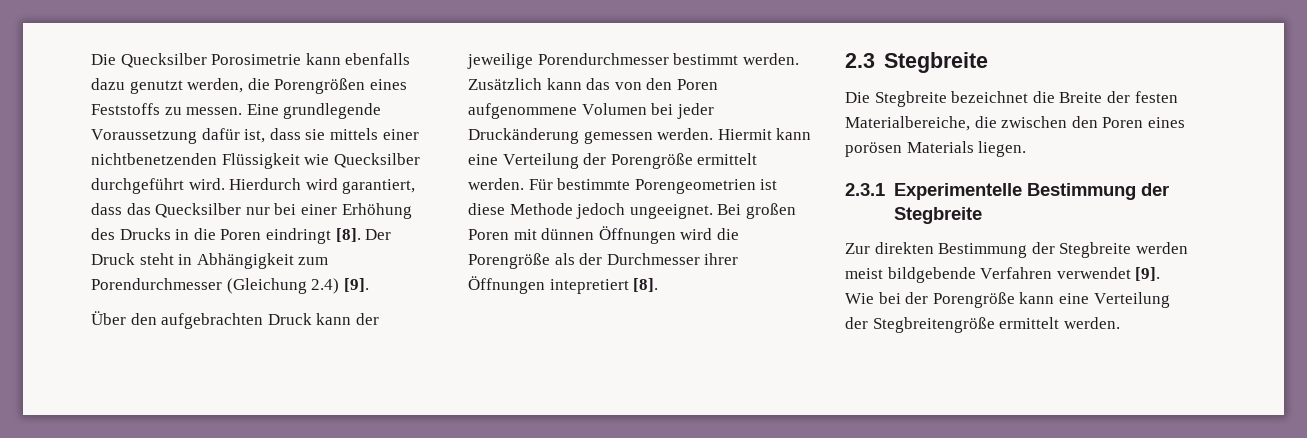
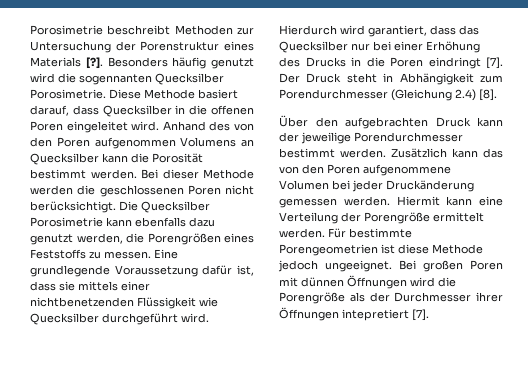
(91, 59) none -> [30,25,254,35] [30,41,254,53] [30,57,254,69] [30,73,224,85] [30,89,238,99] [30,105,255,117] [30,121,254,133] [30,137,254,149] [30,153,203,165] [30,169,254,179] [30,185,254,197] [30,201,116,213] Porosimetrie beschreibt Methoden zur Untersuchung der Porenstruktur eines Materials [?]. Besonders häufig genutzt wird die sogennanten Quecksilber Porosimetrie. Diese Methode basiert darauf, dass Quecksilber in die offenen Poren eingeleitet wird. Anhand des von den Poren aufgenommen Volumens an Quecksilber kann die Porosität bestimmt werden. Bei dieser Methode werden die geschlossenen Poren nicht berücksichtigt.
[335,228,361,242] [8]. -> [486,57,503,69] [7].
[343,278,369,292] [9]. -> [479,89,497,101] [8].
[633,278,659,292] [845,52,988,73] [845,91,1178,107] [845,116,1185,131] [845,141,1027,157] [845,183,1169,200] [893,207,982,224] [845,242,1188,258] [845,267,1161,283] [845,292,1170,308] [845,317,1120,333] [8]. // 2.3 Stegbreite // Die Stegbreite bezeichnet die Breite der festen Materialbereiche, die zwischen den Poren eines porösen Materials liegen. // 2.3.1 Experimentelle Bestimmung der Stegbreite // Zur direkten Bestimmung der Stegbreite werden meist bildgebende Verfahren verwendet [9]. Wie bei der Porengröße kann eine Verteilung der Stegbreitengröße ermittelt werden. -> [412,309,429,321] [7].

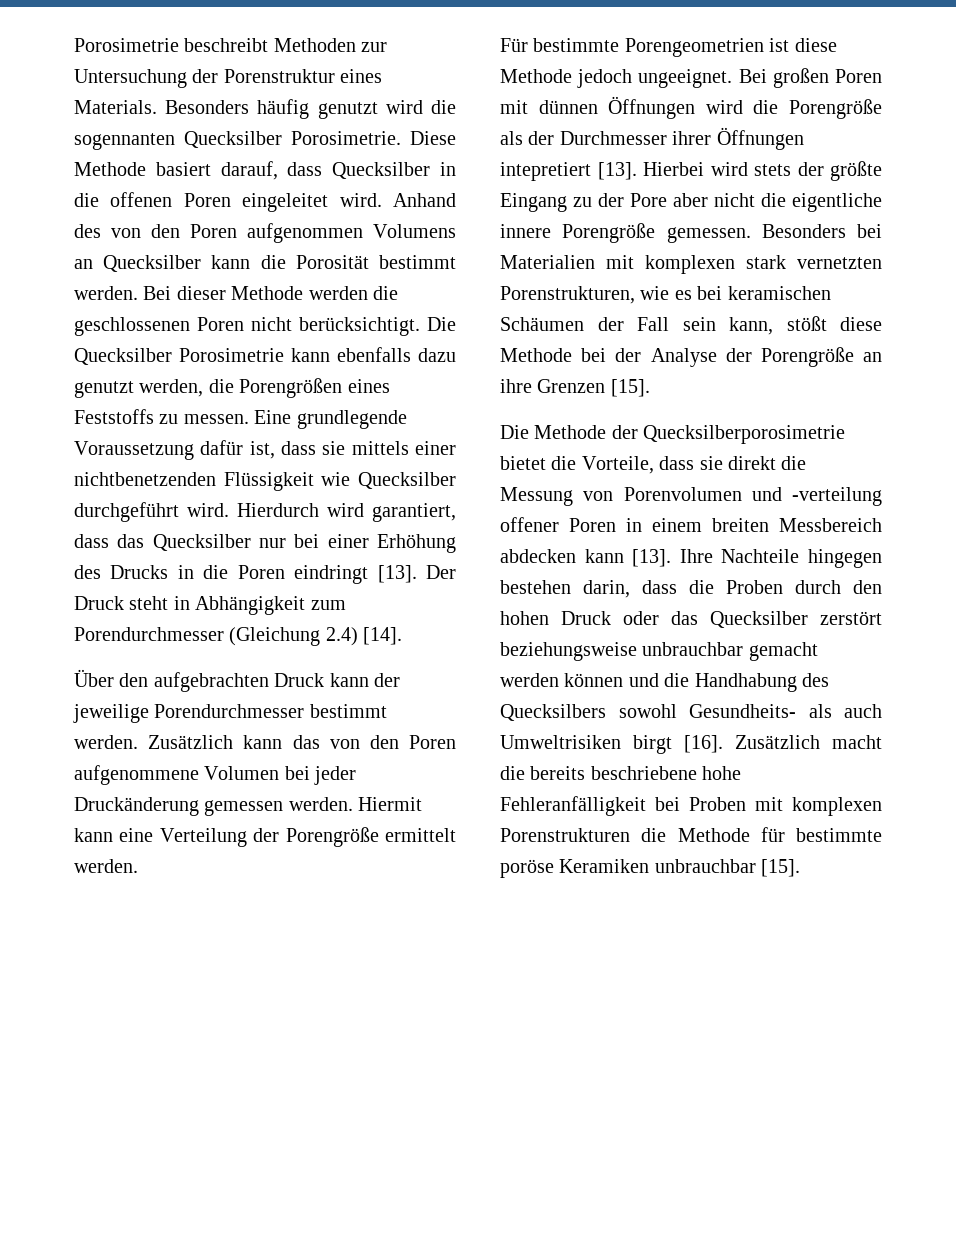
[30,57,103,69] Materials [?]. -> [74,100,157,114] Materials.
[486,57,503,69] [7]. -> [377,565,417,583] [13].
[479,89,497,101] [8]. -> [363,627,403,645] [14].
(325, 233) none -> (138, 866) //
[412,309,429,321] [7]. -> [597,161,882,181] [500,193,882,212] [500,223,882,243] [500,255,882,274] [500,286,831,304] [500,316,882,335] [500,347,882,367] [500,379,650,397] [500,425,846,444] [500,456,807,474] [500,487,882,506] [500,517,882,532] [500,549,882,568] [500,580,882,598] [500,611,882,628] [500,642,818,661] [500,673,829,692] [500,704,882,721] [500,735,882,754] [500,766,742,780] [500,796,882,816] [500,827,882,842] [500,859,801,878] [13]. Hierbei wird stets der größte Eingang zu der Pore aber nicht die eigentliche innere Porengröße gemessen. Besonders bei Materialien mit komplexen stark vernetzten Porenstrukturen, wie es bei keramischen Schäumen der Fall sein kann, stößt diese Methode bei der Analyse der Porengröße an ihre Grenzen [15]. // Die Methode der Quecksilberporosimetrie bietet die Vorteile, dass sie direkt die Messung von Porenvolumen und -verteilung offener Poren in einem breiten Messbereich abdecken kann [13]. Ihre Nachteile hingegen bestehen darin, dass die Proben durch den hohen Druck oder das Quecksilber zerstört beziehungsweise unbrauchbar gemacht werden können und die Handhabung des Quecksilbers sowohl Gesundheits- als auch Umweltrisiken birgt [16]. Zusätzlich macht die bereits beschriebene hohe Fehleranfälligkeit bei Proben mit komplexen Porenstrukturen die Methode für bestimmte poröse Keramiken unbrauchbar [15].

